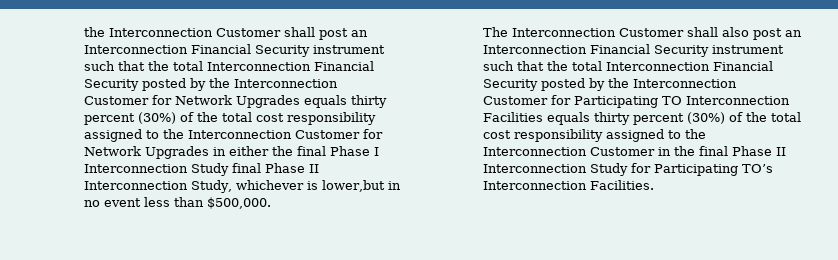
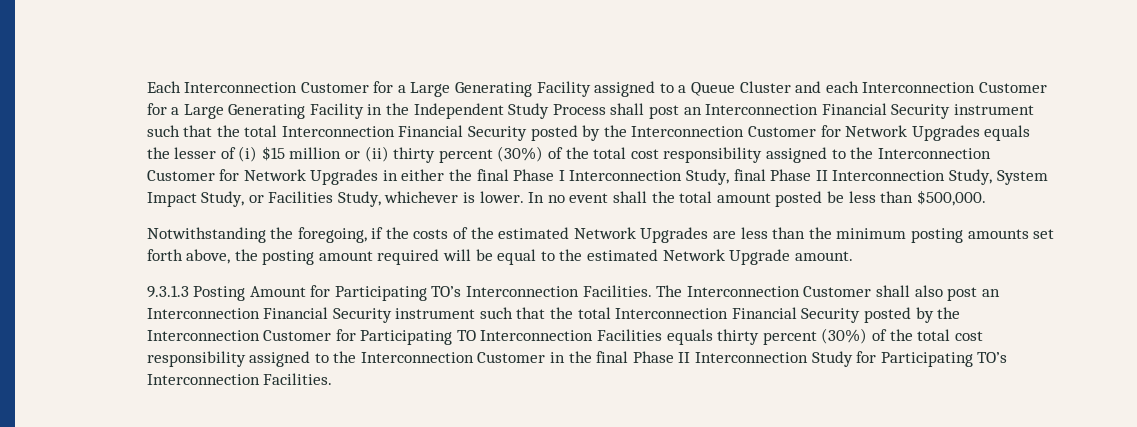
[83,27,281,37] the Interconnection Customer -> [146,81,1047,97] [146,103,606,119] Each Interconnection Customer for a Large Generating Facility assigned to a Queue Cluster and each Interconnection Customer for a Large Generating Facility in the Independent Study Process
(347, 101) none -> [146,146,389,162] the lesser of (i) $15 million or (ii)
[190,163,229,176] Study -> [686,169,730,185] Study,
[235,180,401,192] [83,197,271,209] whichever is lower,but in no event less than $500,000. // -> [996,170,1048,185] [146,190,986,207] [146,227,1055,243] [146,249,853,265] [146,285,652,301] System Impact Study, or Facilities Study, whichever is lower. In no event shall the total amount posted be less than $500,000. // Notwithstanding the foregoing, if the costs of the estimated Network Upgrades are less than the minimum posting amounts set forth above, the posting amount required will be equal to the estimated Network Upgrade amount. // 9.3.1.3 Posting Amount for Participating TO’s Interconnection Facilities.

